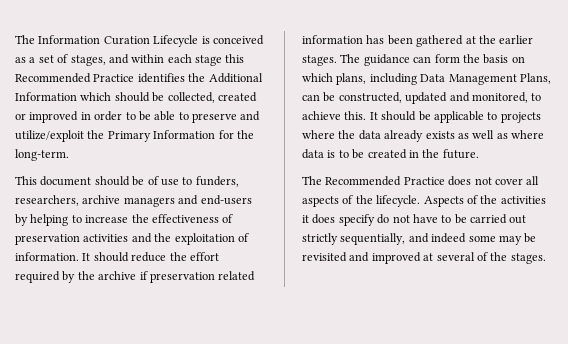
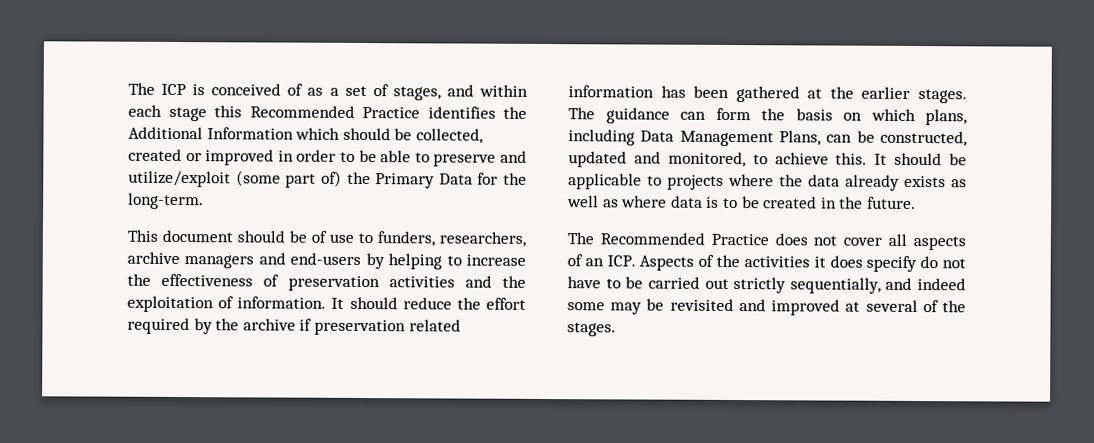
[15,35,199,47] The Information Curation Lifecycle -> [128,82,187,96] The ICP
(264, 40) none -> [287,83,304,96] of
(84, 136) none -> [235,170,342,188] (some part of)
[153,130,216,139] Information -> [438,173,473,185] Data
[355,195,421,207] the lifecycle. -> [584,255,636,267] an ICP.

